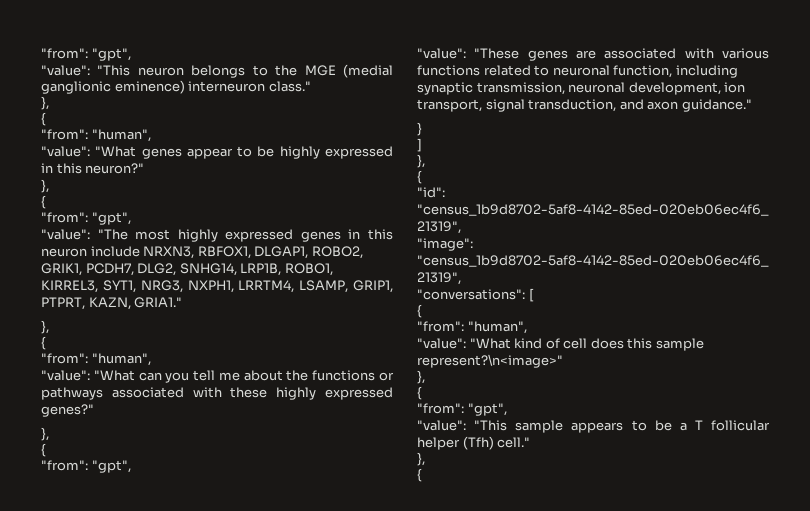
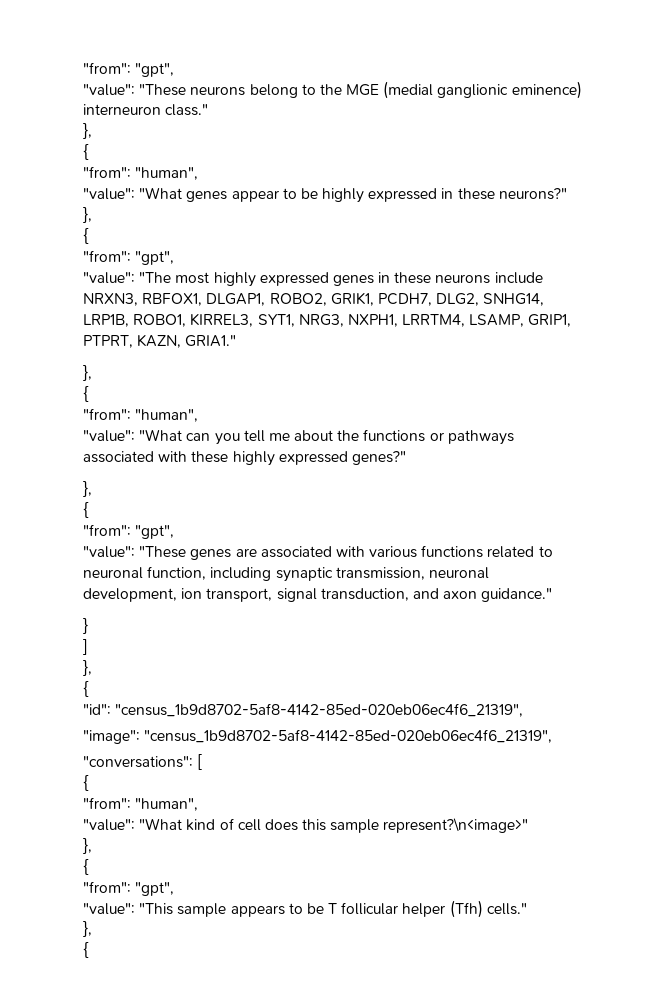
[41,48,131,61] [41,65,246,78] "from": "gpt", // "value": "This neuron belongs -> [83,62,175,77] [83,84,298,98] "from": "gpt", // "value": "These neurons belong
[56,163,145,174] this neuron?" -> [457,188,567,200] these neurons?"
[368,229,393,240] [41,248,87,257] this neuron -> [394,272,491,284] these neurons
[679,422,687,431] a -> (324, 908) none
[497,437,531,448] cell." -> [486,903,527,915] cells."

